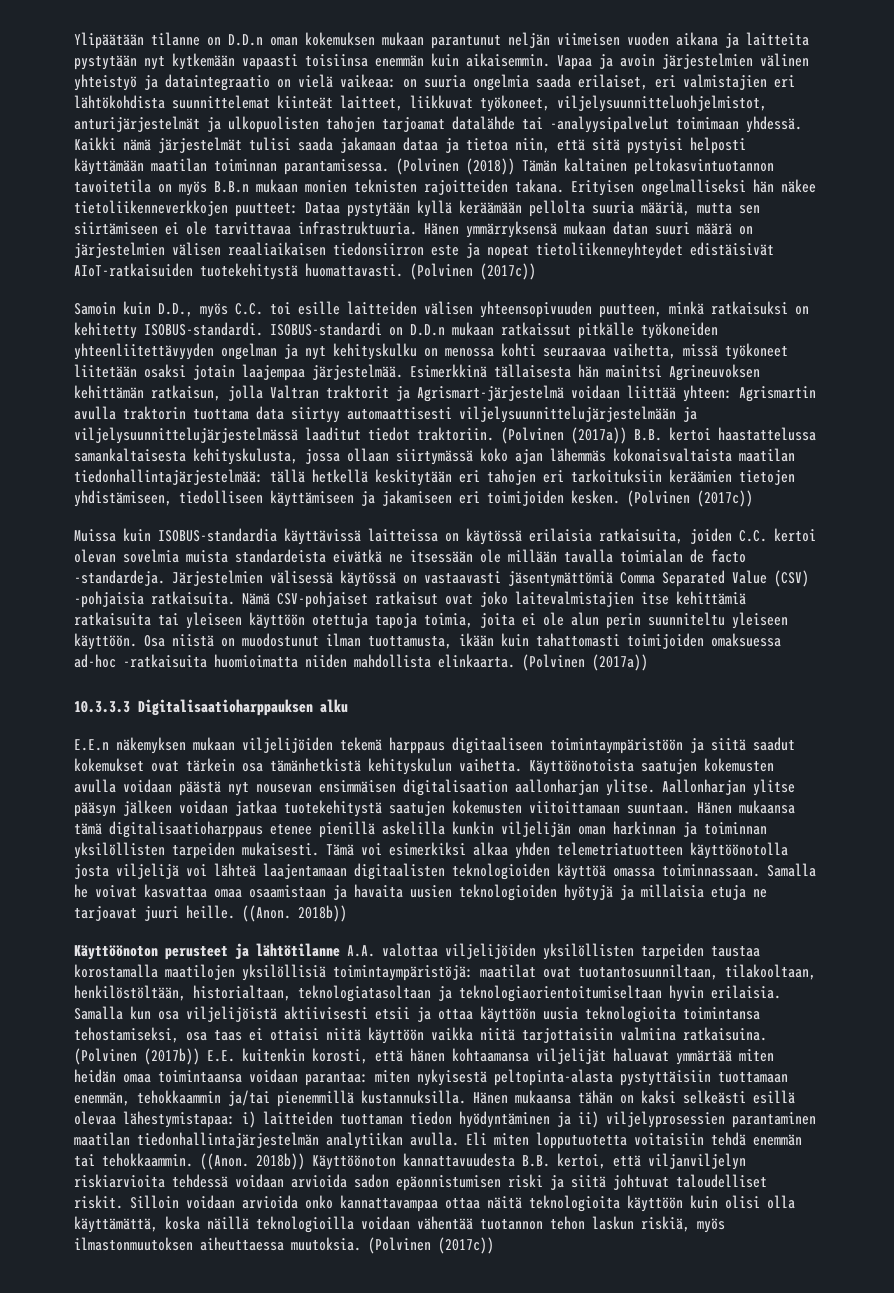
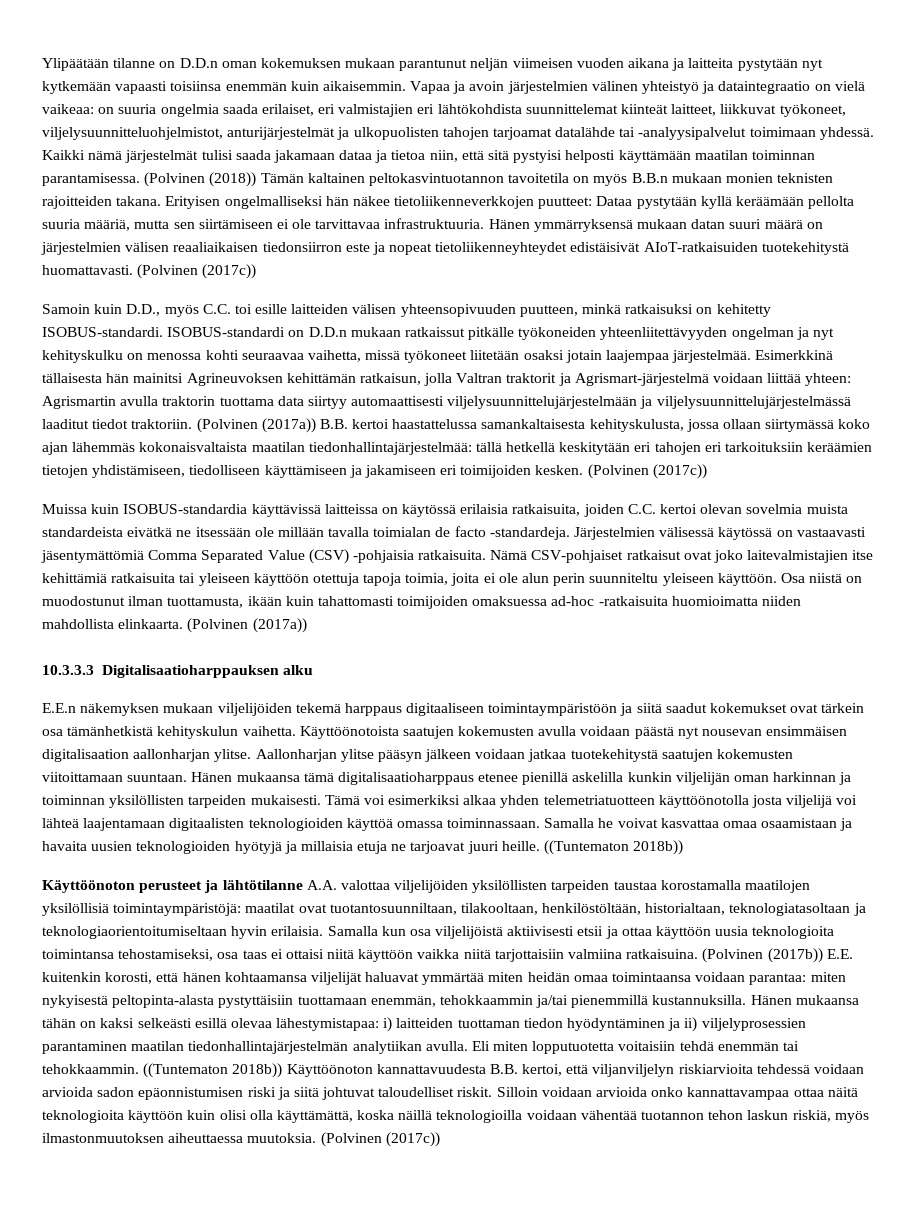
[242,905,291,922] ((Anon. -> [544,840,630,855] ((Tuntematon
[200,1153,249,1170] ((Anon. -> [143,1063,229,1078] ((Tuntematon

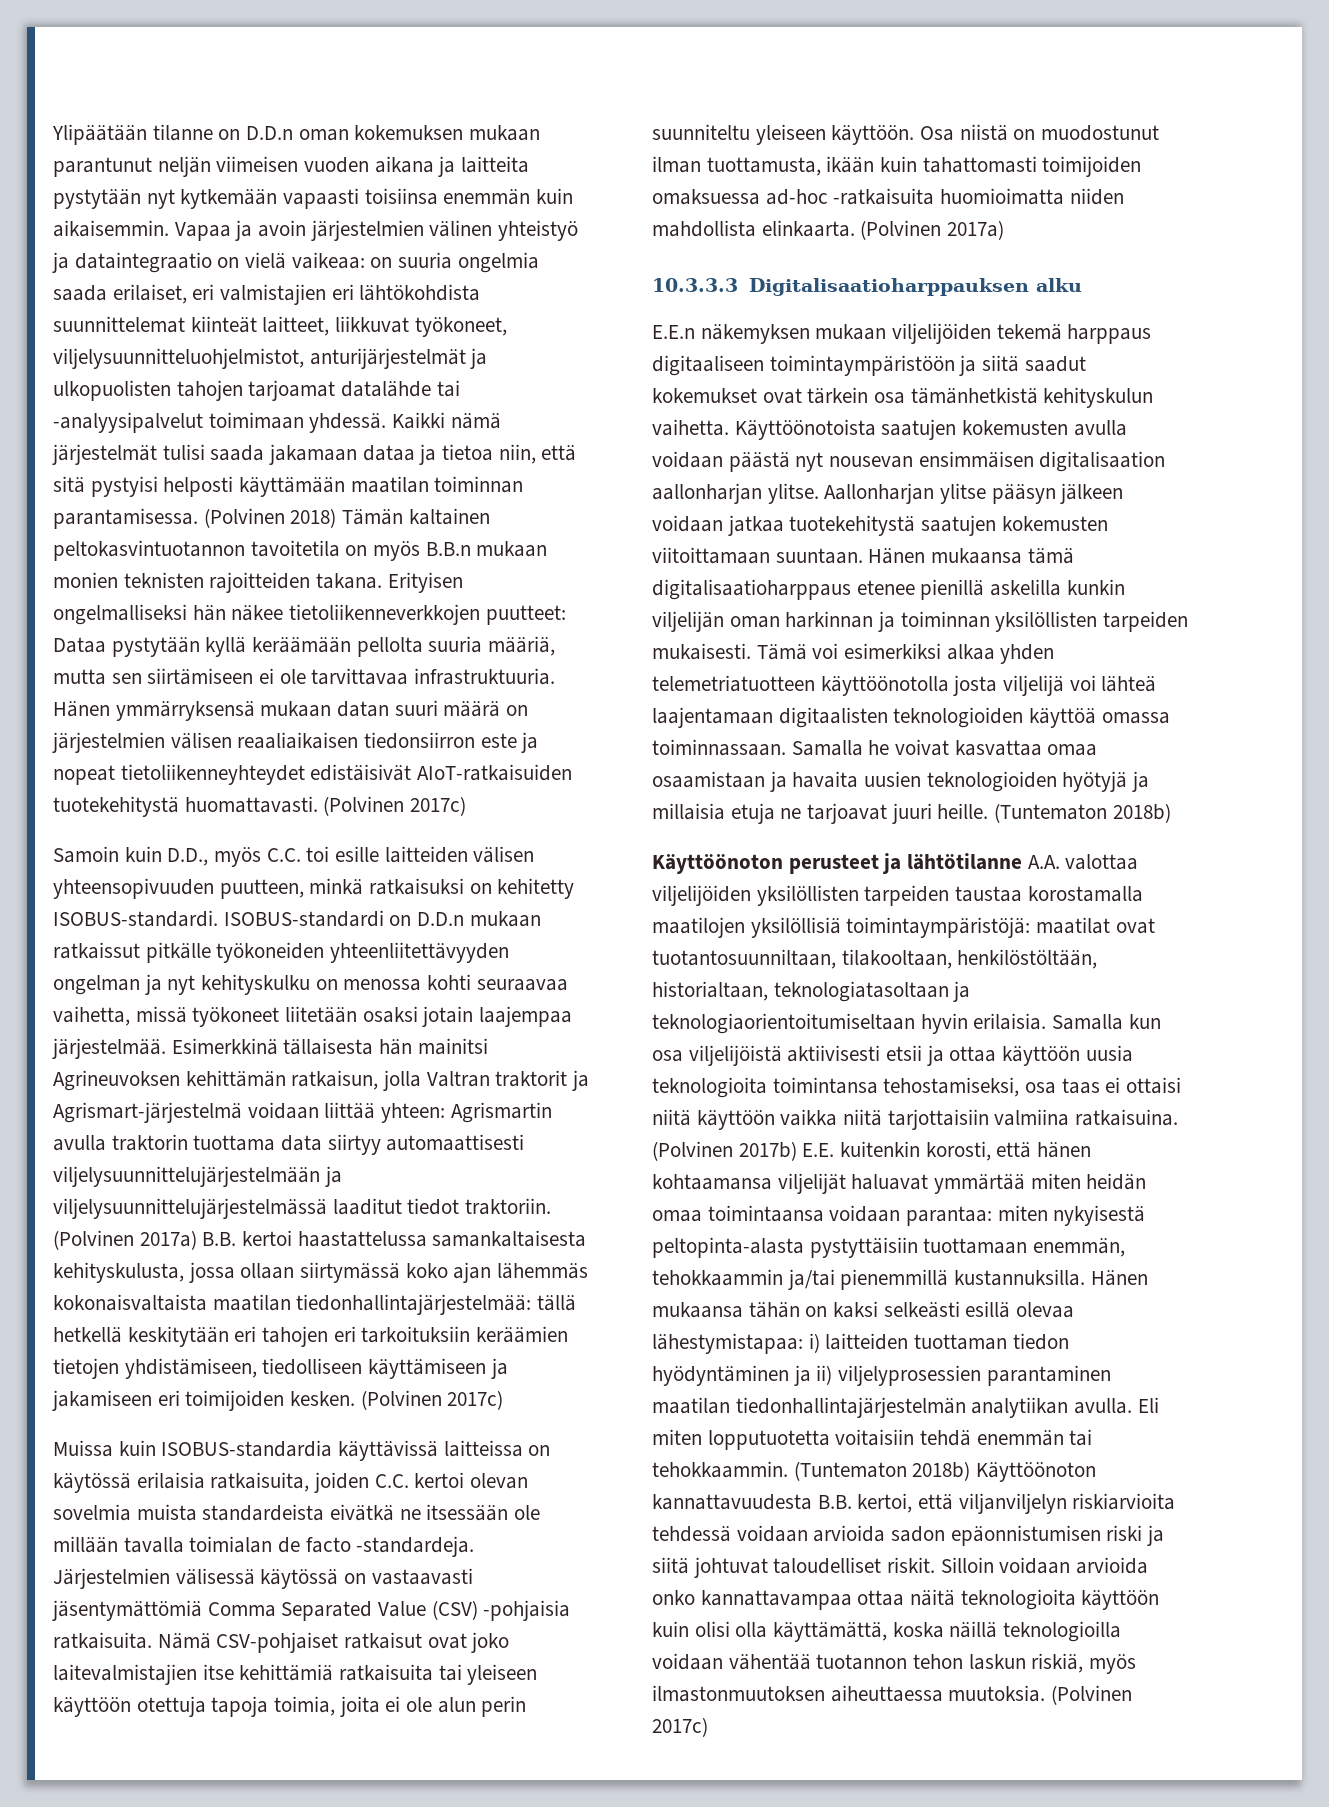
[209,172,257,187] (2018)) -> [290,508,337,528] 2018)
[202,264,257,279] (2017c)) -> [410,796,467,816] 2017c)
[261,418,316,433] (2017a)) -> [139,1230,197,1250] 2017a)
[652,464,707,479] (2017c)) -> [447,1390,504,1410] 2017c)
[252,618,307,633] (2017a)) -> [947,220,1005,240] 2017a)
[544,840,684,855] ((Tuntematon 2018b)) -> [994,803,1171,823] (Tuntematon 2018b)
[767,948,823,963] (2017b)) -> [738,1141,797,1161] 2017b)
[143,1063,283,1078] ((Tuntematon 2018b)) -> [793,1461,971,1481] (Tuntematon 2018b)
[385,1132,440,1147] (2017c)) -> [652,1717,708,1737] 2017c)

